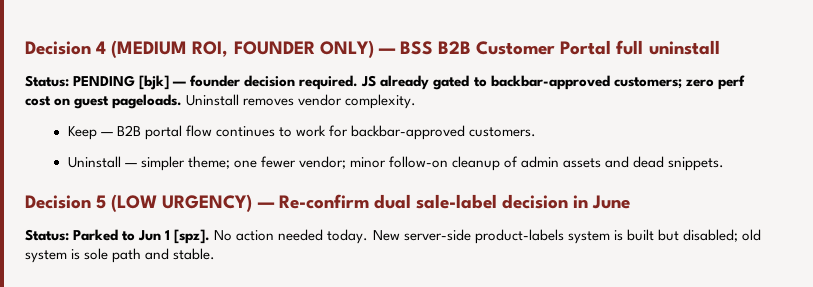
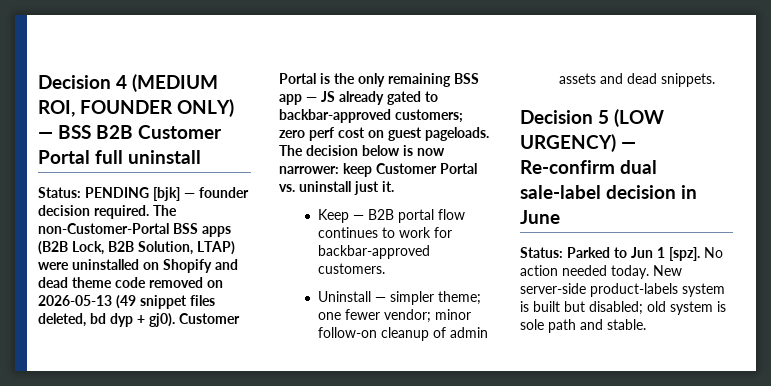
(359, 82) none -> [153,205,177,216] [38,223,231,237] [38,241,235,255] [38,259,238,273] [38,277,223,288] [38,295,215,309] [38,313,240,327] [279,73,479,87] [279,94,317,105] The non-Customer-Portal BSS apps (B2B Lock, B2B Solution, LTAP) were uninstalled on Shopify and dead theme code removed on 2026-05-13 (49 snippet files deleted, bd dyp + gj0). Customer Portal is the only remaining BSS app —
[186,94,417,109] Uninstall removes vendor complexity. -> [279,145,445,156] [279,163,477,177] [279,181,394,195] The decision below is now narrower: keep Customer Portal vs. uninstall just it.

